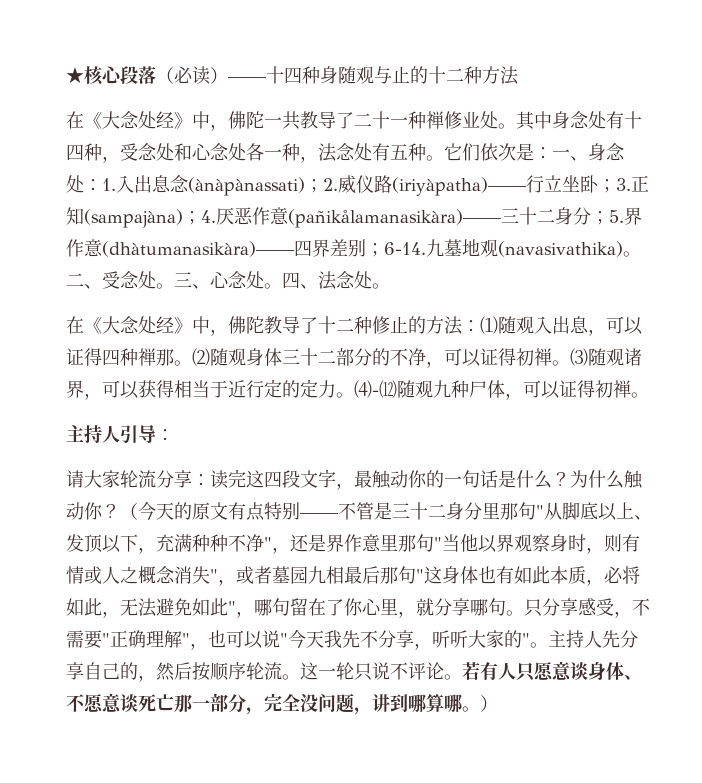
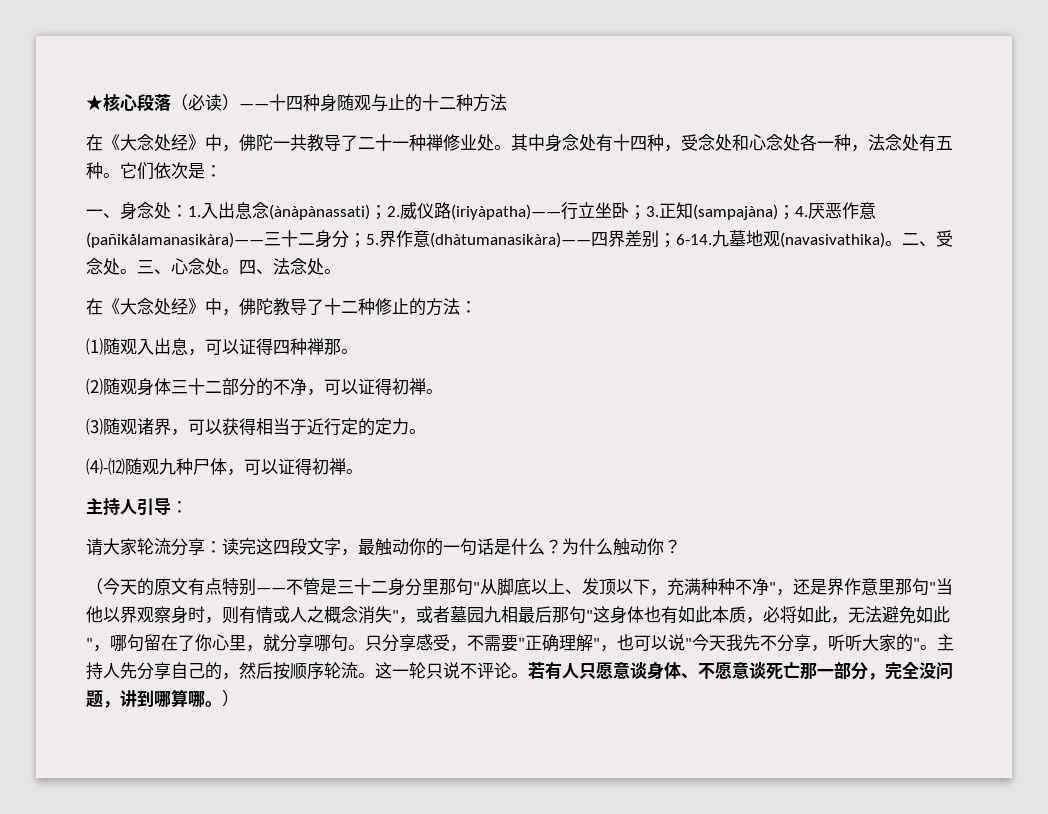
(552, 153) none -> (222, 171) //
(480, 326) none -> (477, 307) //
(192, 363) none -> (358, 351) //
(570, 363) none -> (443, 391) //
(354, 395) none -> (426, 431) //
(120, 511) none -> (681, 546) //

